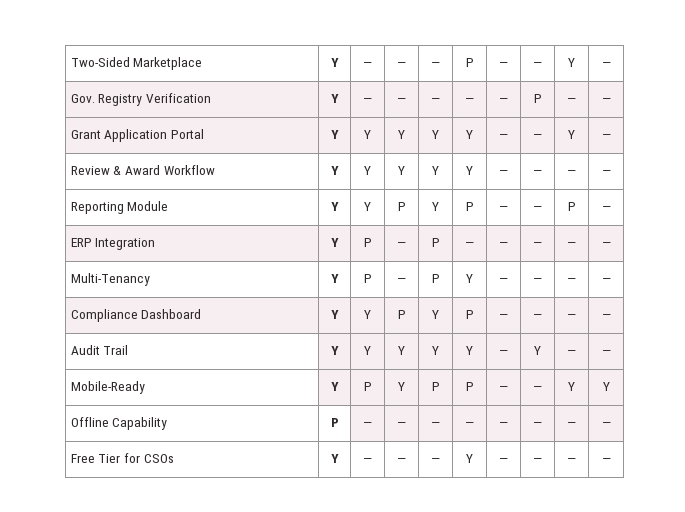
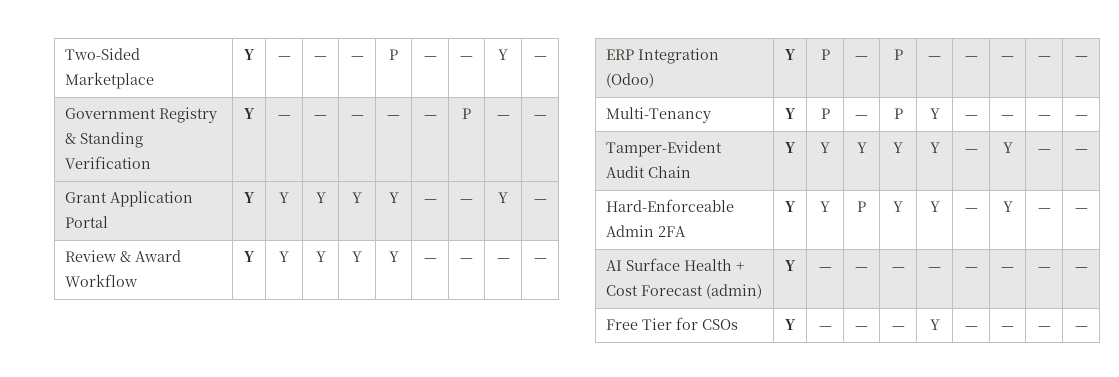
[70,94,143,106] Gov. Registry -> [65,107,218,123] [65,132,144,148] Government Registry & Standing
[70,201,169,214] [330,202,339,211] [364,202,371,211] [397,202,406,211] [432,202,439,211] [465,202,474,211] [499,206,508,211] [533,206,542,211] [567,202,576,211] [601,206,611,211] // Reporting Module | Y | Y | P | Y | P | — | — | P | — -> (547, 260) none
(156, 244) none -> [606,73,655,88] (Odoo)
[70,309,202,322] [330,310,339,319] [364,310,371,319] [397,310,406,319] [432,310,439,319] [465,310,474,319] [499,314,508,319] [533,314,542,319] [567,314,576,319] [601,314,611,319] [70,345,129,355] Compliance Dashboard | Y | Y | P | Y | P | — | — | — | — // Audit Trail -> [606,141,723,157] [606,166,692,178] Tamper-Evident Audit Chain
[70,381,145,394] [330,382,339,391] [363,382,372,391] [398,382,405,391] [431,382,440,391] [465,382,474,391] [499,386,508,391] [533,386,542,391] [568,382,575,391] [602,382,610,391] [70,417,168,430] [330,418,339,427] Mobile-Ready | Y | P | Y | P | P | — | — | Y | Y // Offline Capability | P -> [606,199,735,212] [606,225,687,237] [785,201,796,212] [820,201,830,212] [857,201,866,212] [893,201,903,212] [929,201,940,212] [964,208,978,212] [1002,201,1013,212] [1037,208,1051,212] [1074,208,1088,212] [606,258,745,271] [606,284,763,299] [785,260,796,271] Hard-Enforceable Admin 2FA | Y | Y | P | Y | Y | — | Y | — | — // AI Surface Health + Cost Forecast (admin) | Y

